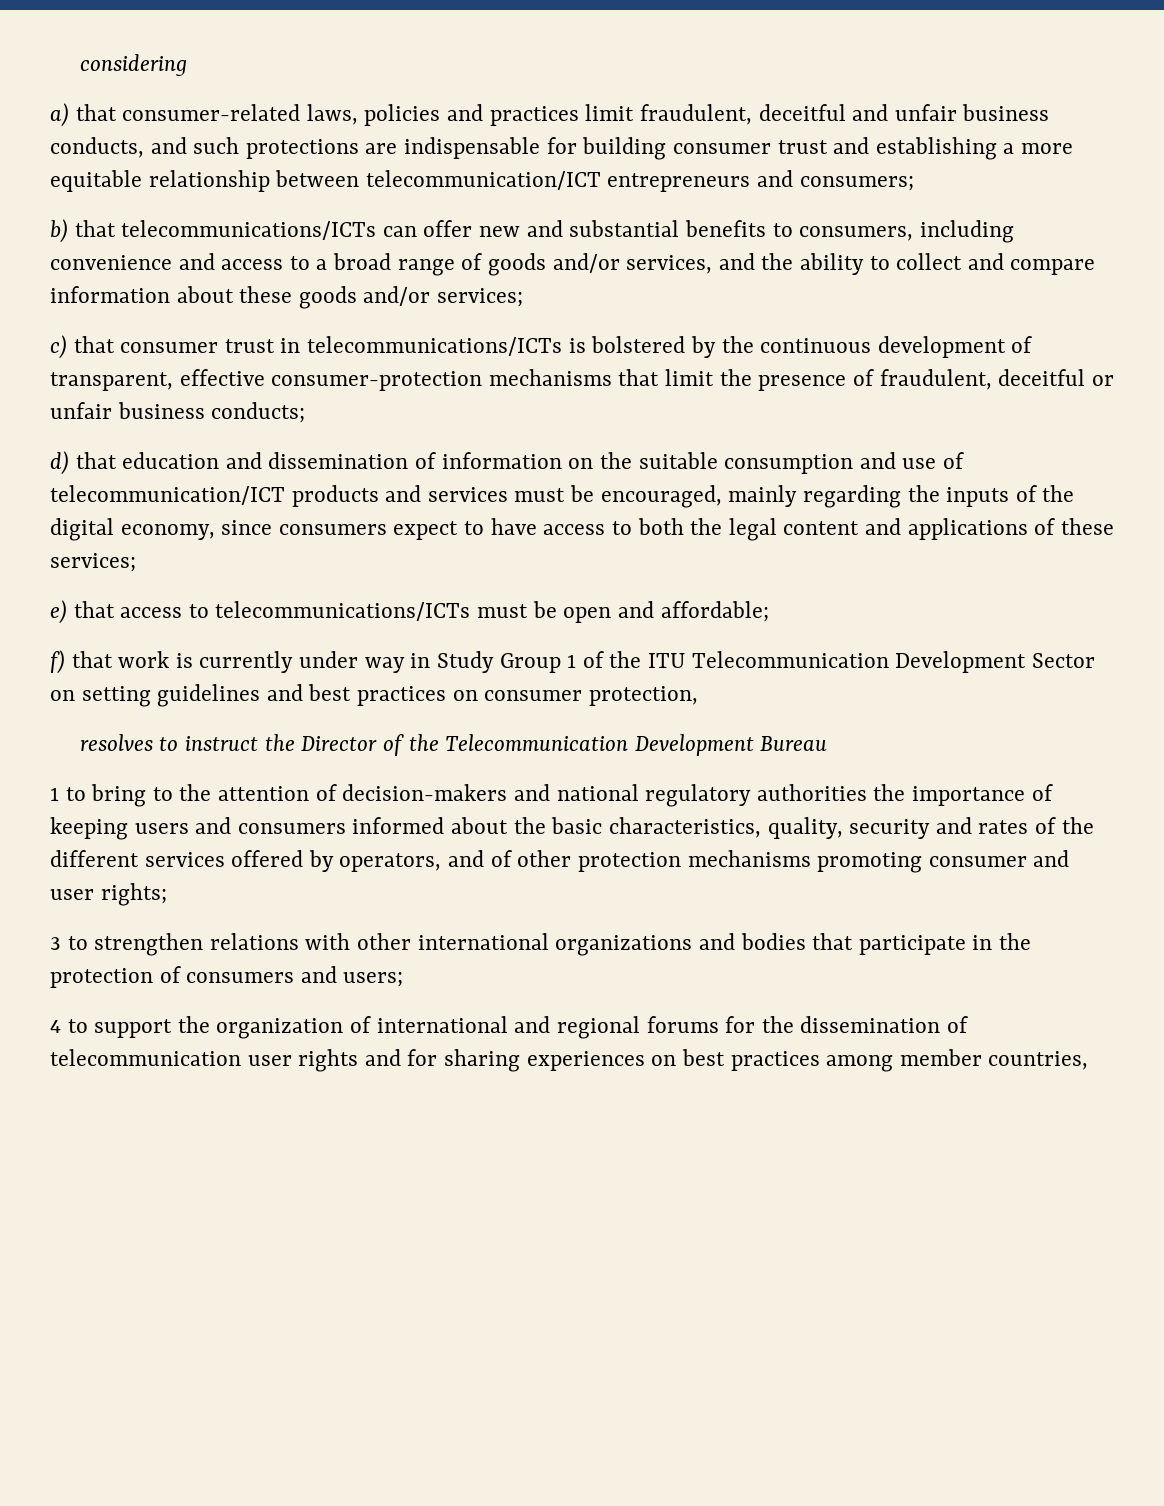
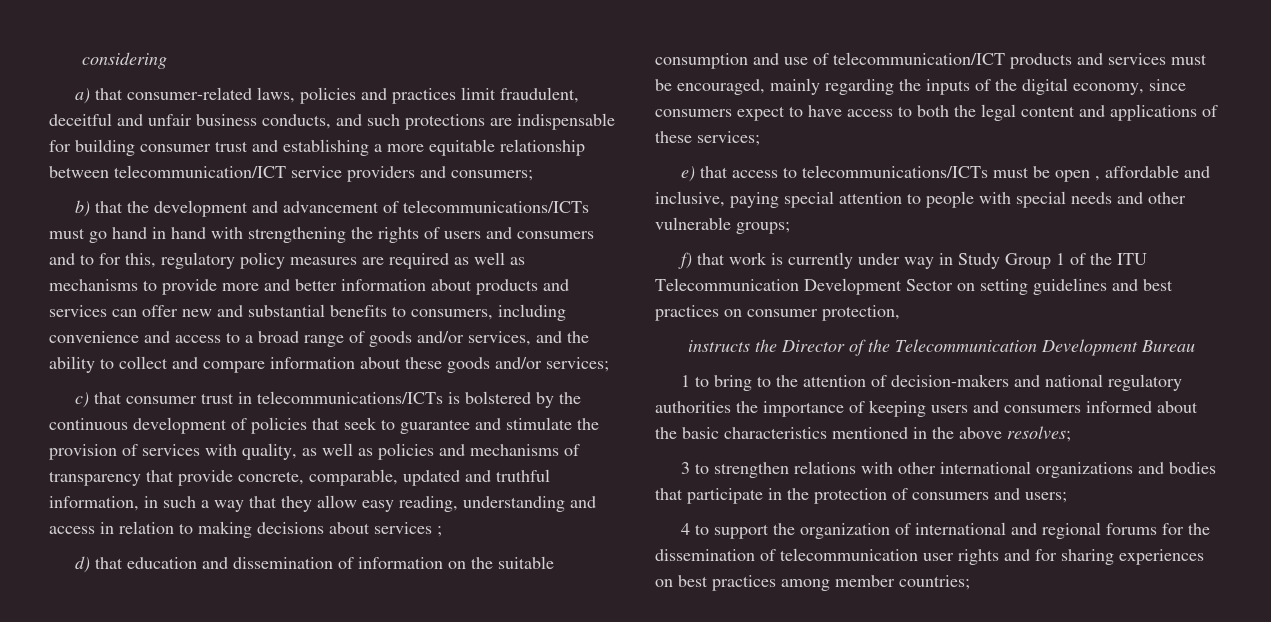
[607,173,751,192] entrepreneurs -> [291,166,415,182] service providers
[121,220,377,240] telecommunications/ICTs -> [126,200,589,217] [49,227,594,243] [49,252,525,269] [49,279,569,295] [49,305,107,317] the development and advancement of telecommunications/ICTs must go hand in hand with strengthening the rights of users and consumers and to for this, regulatory policy measures are required as well as mechanisms to provide more and better information about products and services
[50,369,1114,391] [50,402,306,423] transparent, effective consumer-protection mechanisms that limit the presence of fraudulent, deceitful or unfair business conducts; -> [251,417,599,434] [49,443,580,460] [49,469,550,486] [49,495,596,512] [49,521,442,538] policies that seek to guarantee and stimulate the provision of services with quality, as well as policies and mechanisms of transparency that provide concrete, comparable, updated and truthful information, in such a way that they allow easy reading, understanding and access in relation to making decisions about services ;
[617,601,769,622] and affordable; -> [1094,165,1210,181] [655,191,1186,208] [655,217,790,234] , affordable and inclusive, paying special attention to people with special needs and other vulnerable groups;
[79,734,259,751] resolves to instruct -> [688,340,751,352] instructs
[608,817,1094,839] [50,850,1070,873] [50,883,167,906] characteristics, quality, security and rates of the different services offered by operators, and of other protection mechanisms promoting consumer and user rights; -> [724,426,1071,442] characteristics mentioned in the above resolves;
[988,1051,1089,1070] countries, -> [899,575,970,590] countries;

